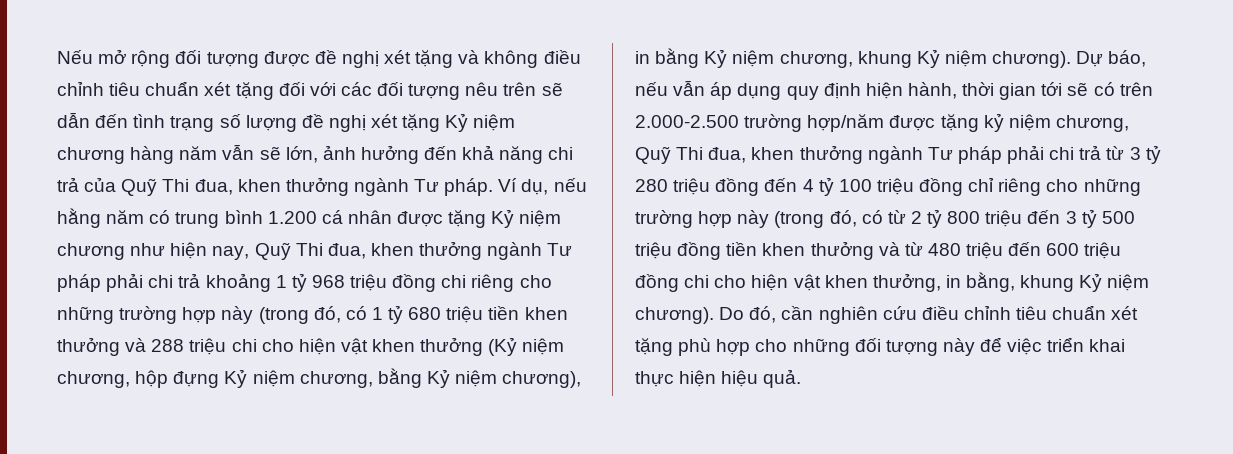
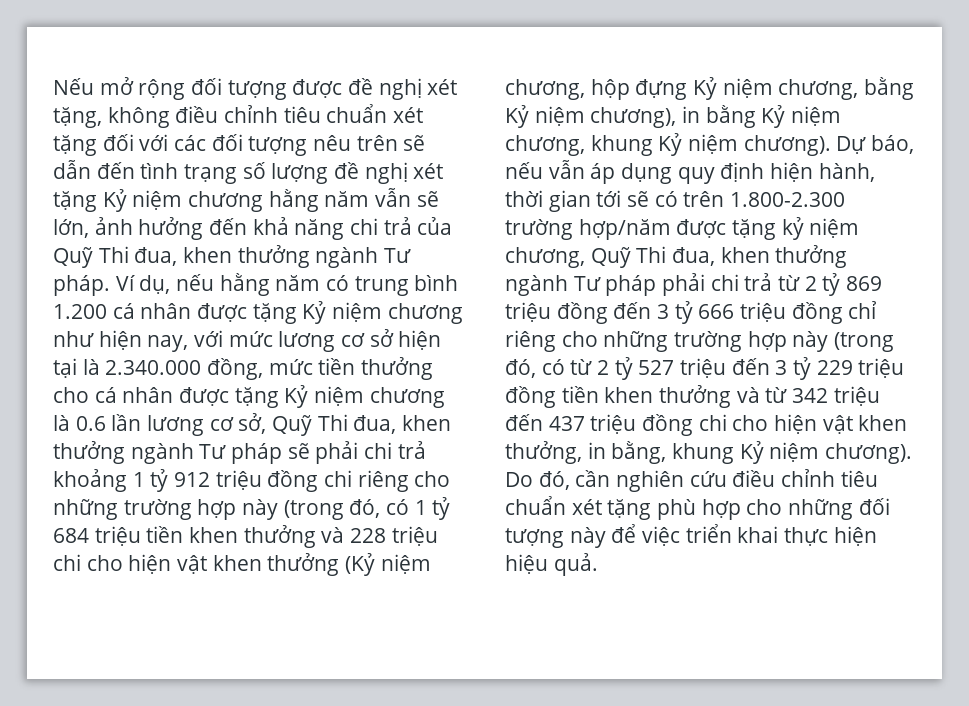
[415,50,480,68] tặng và -> [53,107,102,128] tặng,
[130,146,175,164] hàng -> [268,189,319,212] hằng
[254,241,573,260] [57,274,101,292] Quỹ Thi đua, khen thưởng ngành Tư pháp -> [193,329,442,352] [53,357,434,380] [53,385,445,408] [53,413,452,436] [53,441,310,464] với mức lương cơ sở hiện tại là 2.340.000 đồng, mức tiền thưởng cho cá nhân được tặng Kỷ niệm chương là 0.6 lần lương cơ sở, Quỹ Thi đua, khen thưởng ngành Tư pháp sẽ
[311,275,345,288] 968 -> [174,472,211,487] 912
[408,307,442,320] 680 -> [53,528,89,543] 684
[151,339,185,352] 288 -> [350,528,387,543] 228
[635,115,739,128] 2.000-2.500 -> [730,192,846,207] 1.800-2.300
[1129,145,1161,164] [635,177,872,196] 3 tỷ 280 triệu đồng đến 4 tỷ 100 -> [804,273,883,296] [505,301,735,324] 2 tỷ 869 triệu đồng đến 3 tỷ 666
[947,211,981,224] 800 -> [638,360,675,375] 527
[1101,211,1135,224] 500 -> [816,360,853,375] 229
[927,242,1080,259] 480 triệu đến 600 -> [792,386,880,406] [505,414,585,431] 342 triệu đến 437

